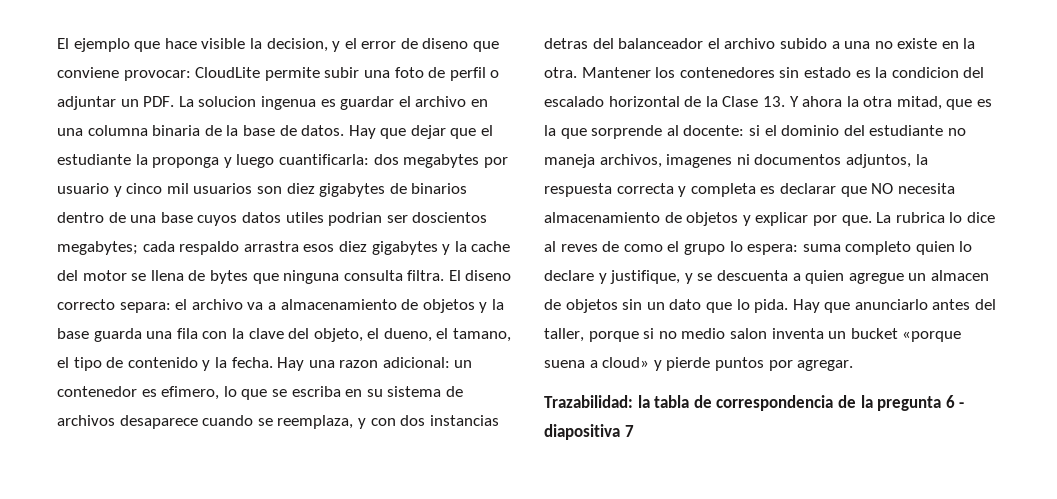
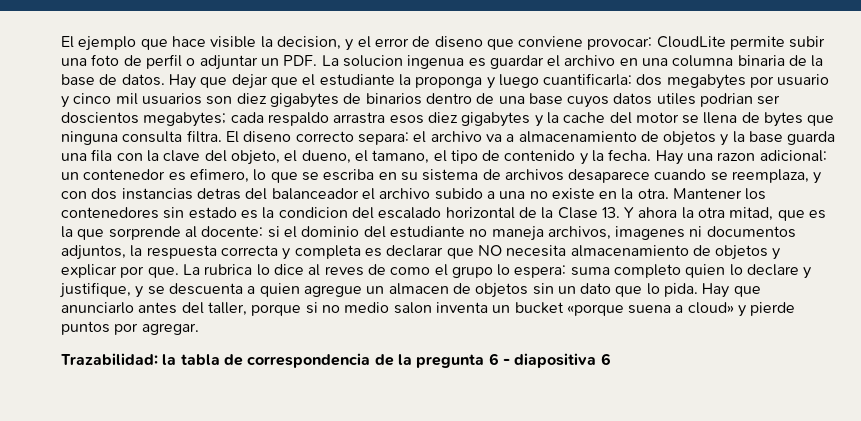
[624,425,634,437] 7 -> [600,353,611,365] 6

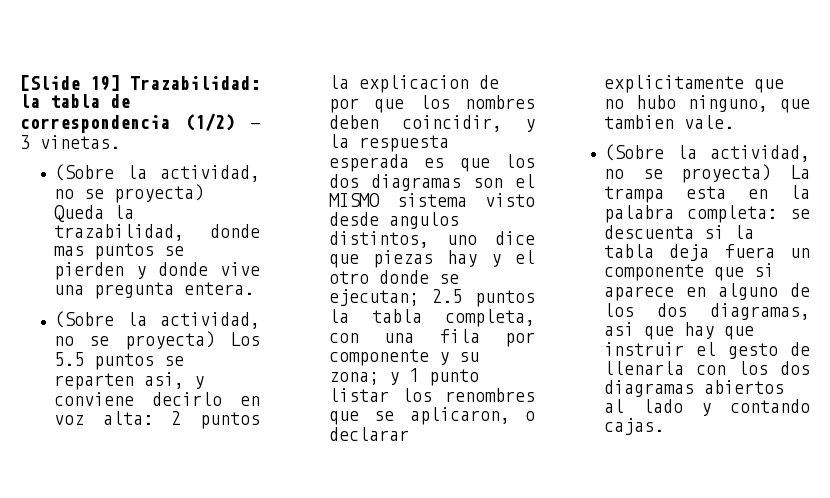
[61,36,826,51] [61,54,824,70] [61,73,830,89] [61,93,781,108] [61,112,835,127] [61,130,836,146] [61,149,827,165] [61,168,822,184] [61,188,767,200] [61,207,827,221] [61,226,796,241] [61,245,781,260] [61,264,812,279] [59,282,761,298] [61,302,796,317] [61,321,199,335] El ejemplo que hace visible la decision, y el error de diseno que conviene provocar: CloudLite permite subir una foto de perfil o adjuntar un PDF. La solucion ingenua es guardar el archivo en una columna binaria de la base de datos. Hay que dejar que el estudiante la proponga y luego cuantificarla: dos megabytes por usuario y cinco mil usuarios son diez gigabytes de binarios dentro de una base cuyos datos utiles podrian ser doscientos megabytes; cada respaldo arrastra esos diez gigabytes y la cache del motor se llena de bytes que ninguna consulta filtra. El diseno correcto separa: el archivo va a almacenamiento de objetos y la base guarda una fila con la clave del objeto, el dueno, el tamano, el tipo de contenido y la fecha. Hay una razon adicional: un contenedor es efimero, lo que se escriba en su sistema de archivos desaparece cuando se reemplaza, y con dos instancias detras del balanceador el archivo subido a una no existe en la otra. Mantener los contenedores sin estado es la condicion del escalado horizontal de la Clase 13. Y ahora la otra mitad, que es la que sorprende al docente: si el dominio del estudiante no maneja archivos, imagenes ni documentos adjuntos, la respuesta correcta y completa es declarar que NO necesita almacenamiento de objetos y explicar por que. La rubrica lo dice al reves de como el grupo lo espera: suma completo quien lo declare y justifique, y se descuenta a quien agregue un almacen de objetos sin un dato que lo pida. Hay que anunciarlo antes del taller, porque si no medio salon inventa un bucket «porque suena a cloud» y pierde puntos por agregar. // -> [20,75,120,91] [Slide 19]
[374,353,611,368] de la pregunta 6 - diapositiva 6 -> [185,113,260,131] [20,135,120,149] [54,164,260,182] [54,184,205,203] [54,205,135,222] [54,224,260,241] [54,243,185,260] [54,262,260,280] [54,282,255,299] [54,311,260,329] [54,331,260,350] [54,352,185,370] [54,372,205,390] [54,392,260,406] [54,411,260,429] [329,75,500,93] [329,95,535,113] [329,115,535,132] [329,134,450,152] [329,154,535,172] [329,174,535,191] [329,193,535,207] [329,212,460,229] [329,231,535,248] [329,250,535,268] [329,270,460,284] [329,289,535,307] [329,309,535,327] [329,329,535,347] [329,349,480,366] [329,368,480,386] [329,388,535,402] [329,407,535,425] [329,427,410,441] [604,75,785,93] [604,95,810,113] [604,115,735,129] [604,144,810,162] [604,164,810,183] [604,185,810,203] [604,205,810,223] [604,225,755,239] [604,244,810,261] [604,263,775,281] [604,283,810,301] [604,303,810,320] [604,322,755,340] [604,342,810,359] [604,361,810,375] [604,380,785,397] [604,399,810,416] [604,418,665,435] (1/2) — 3 vinetas. // (Sobre la actividad, no se proyecta) Queda la trazabilidad, donde mas puntos se pierden y donde vive una pregunta entera. // (Sobre la actividad, no se proyecta) Los 5.5 puntos se reparten asi, y conviene decirlo en voz alta: 2 puntos la explicacion de por que los nombres deben coincidir, y la respuesta esperada es que los dos diagramas son el MISMO sistema visto desde angulos distintos, uno dice que piezas hay y el otro donde se ejecutan; 2.5 puntos la tabla completa, con una fila por componente y su zona; y 1 punto listar los renombres que se aplicaron, o declarar explicitamente que no hubo ninguno, que tambien vale. // (Sobre la actividad, no se proyecta) La trampa esta en la palabra completa: se descuenta si la tabla deja fuera un componente que si aparece en alguno de los dos diagramas, asi que hay que instruir el gesto de llenarla con los dos diagramas abiertos al lado y contando cajas.

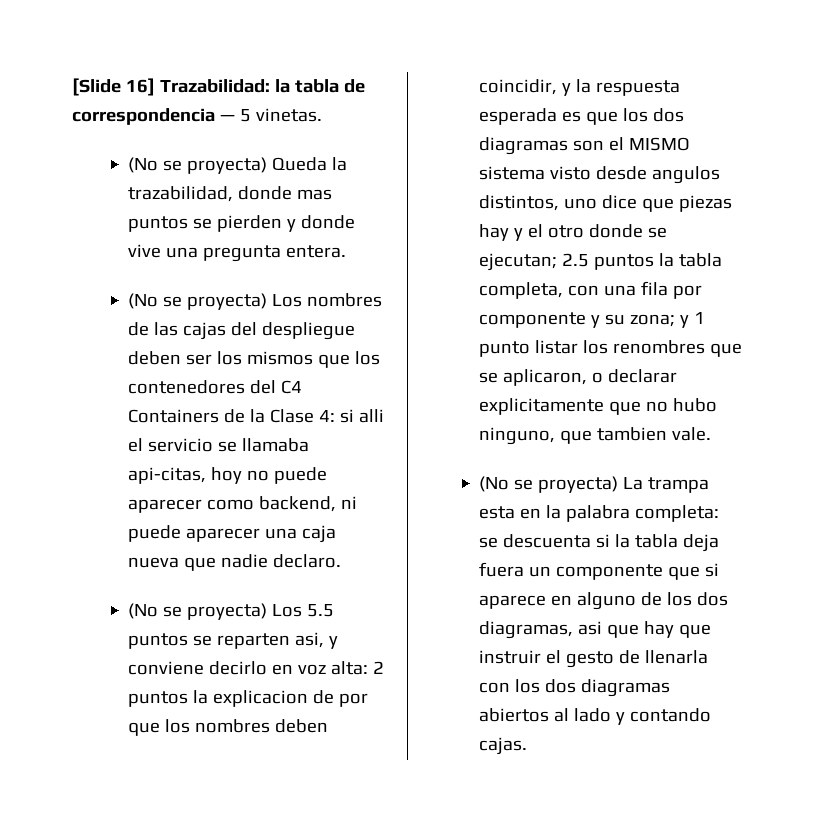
[90,75,120,91] 19] -> [125,78,155,96] 16]
[185,113,260,131] [20,135,120,149] [54,164,260,182] [54,189,75,199] (1/2) — 3 vinetas. // (Sobre la actividad, no -> [219,108,322,122] [127,157,158,173] — 5 vinetas. // (No
[54,311,260,329] [54,336,75,346] (Sobre la actividad, no -> [127,293,382,310] [127,322,355,340] [127,351,380,368] [127,380,302,394] [127,409,384,423] [127,438,309,452] [127,467,327,484] [127,496,357,513] [127,525,336,543] [127,554,341,571] [127,603,158,619] (No se proyecta) Los nombres de las cajas del despliegue deben ser los mismos que los contenedores del C4 Containers de la Clase 4: si alli el servicio se llamaba api-citas, hoy no puede aparecer como backend, ni puede aparecer una caja nueva que nadie declaro. // (No
[604,144,810,162] [604,169,625,179] (Sobre la actividad, no -> [478,476,509,492] (No

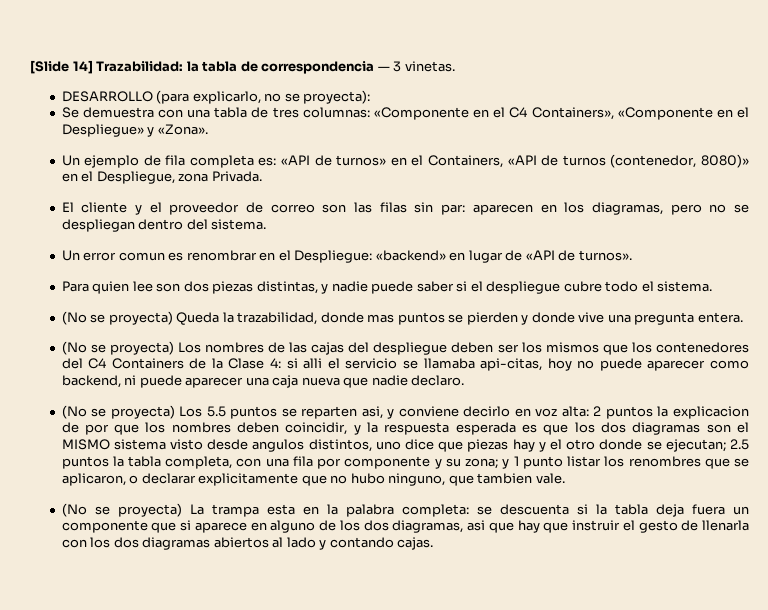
[125,78,155,96] 16] -> [72,60,93,74] 14]
[239,109,251,122] 5 -> [393,61,402,72] 3
(322, 115) none -> [61,90,371,104] [61,107,749,120] [61,124,208,137] [61,154,750,168] [61,171,262,184] [61,202,749,215] [61,219,267,232] [61,250,632,263] [61,281,713,294] // DESARROLLO (para explicarlo, no se proyecta): // Se demuestra con una tabla de tres columnas: «Componente en el C4 Containers», «Componente en el Despliegue» y «Zona». // Un ejemplo de fila completa es: «API de turnos» en el Containers, «API de turnos (contenedor, 8080)» en el Despliegue, zona Privada. // El cliente y el proveedor de correo son las filas sin par: aparecen en los diagramas, pero no se despliegan dentro del sistema. // Un error comun es renombrar en el Despliegue: «backend» en lugar de «API de turnos». // Para quien lee son dos piezas distintas, y nadie puede saber si el despliegue cubre todo el sistema.

